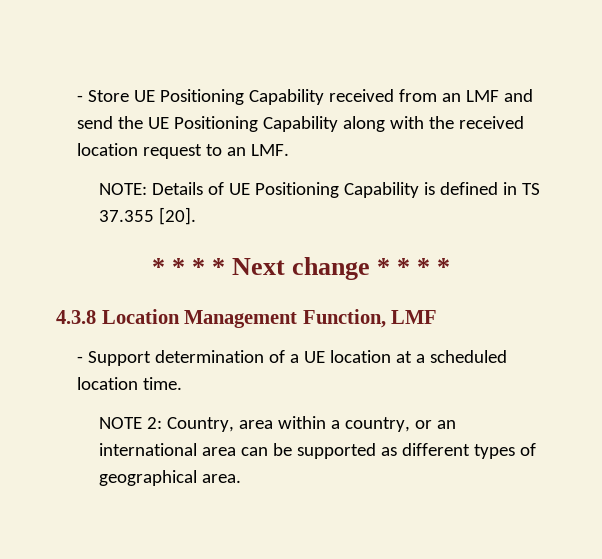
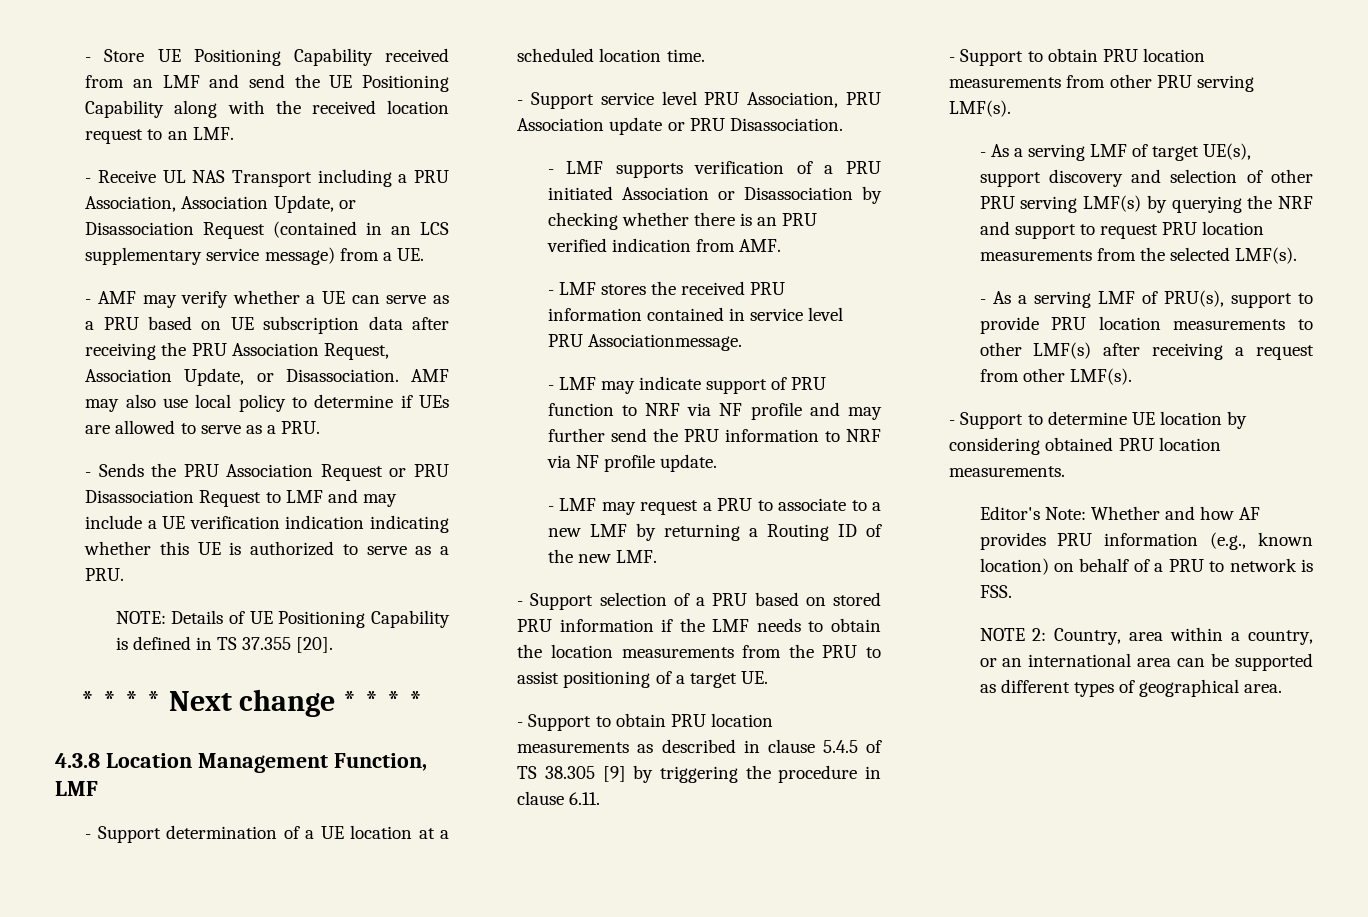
(290, 150) none -> [85,169,449,187] [85,195,356,213] [85,221,449,239] [85,247,424,265] [85,290,449,308] [85,316,449,334] [85,342,389,360] [85,368,449,386] [85,394,449,412] [85,420,321,434] [85,463,449,481] [85,489,397,507] [85,515,450,533] [84,541,449,556] [85,568,125,581] // - Receive UL NAS Transport including a PRU Association, Association Update, or Disassociation Request (contained in an LCS supplementary service message) from a UE. // - AMF may verify whether a UE can serve as a PRU based on UE subscription data after receiving the PRU Association Request, Association Update, or Disassociation. AMF may also use local policy to determine if UEs are allowed to serve as a PRU. // - Sends the PRU Association Request or PRU Disassociation Request to LMF and may include a UE verification indication indicating whether this UE is authorized to serve as a PRU.
(183, 383) none -> [517,91,881,109] [517,117,843,135] [547,161,881,178] [547,186,882,204] [547,212,818,230] [546,238,781,252] [547,281,786,295] [547,307,844,321] [547,334,742,351] [547,376,827,394] [547,402,882,420] [547,428,881,442] [546,454,717,472] [547,498,881,515] [547,523,882,541] [547,549,657,563] [517,592,881,610] [517,618,881,632] [517,644,881,658] [517,671,768,688] [517,713,773,731] [517,739,882,753] [517,765,881,783] [517,791,601,805] [949,48,1205,66] [949,74,1254,92] [949,100,1012,117] [979,143,1252,161] [979,169,1313,187] [979,195,1313,213] [979,221,1265,239] [979,247,1298,264] [979,290,1313,308] [979,316,1313,334] [979,342,1314,360] [979,368,1132,385] [949,411,1248,429] [949,437,1221,455] [949,466,1066,477] [979,506,1261,520] [979,532,1313,550] [979,558,1313,575] [979,585,1012,598] // - Support service level PRU Association, PRU Association update or PRU Disassociation. // - LMF supports verification of a PRU initiated Association or Disassociation by checking whether there is an PRU verified indication from AMF. // - LMF stores the received PRU information contained in service level PRU Associationmessage. // - LMF may indicate support of PRU function to NRF via NF profile and may further send the PRU information to NRF via NF profile update. // - LMF may request a PRU to associate to a new LMF by returning a Routing ID of the new LMF. // - Support selection of a PRU based on stored PRU information if the LMF needs to obtain the location measurements from the PRU to assist positioning of a target UE. // - Support to obtain PRU location measurements as described in clause 5.4.5 of TS 38.305 [9] by triggering the procedure in clause 6.11. // - Support to obtain PRU location measurements from other PRU serving LMF(s). // - As a serving LMF of target UE(s), support discovery and selection of other PRU serving LMF(s) by querying the NRF and support to request PRU location measurements from the selected LMF(s). // - As a serving LMF of PRU(s), support to provide PRU location measurements to other LMF(s) after receiving a request from other LMF(s). // - Support to determine UE location by considering obtained PRU location measurements. // Editor's Note: Whether and how AF provides PRU information (e.g., known location) on behalf of a PRU to network is FSS.

